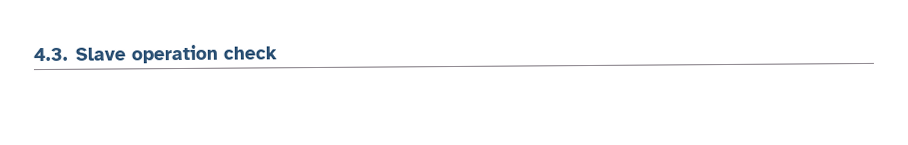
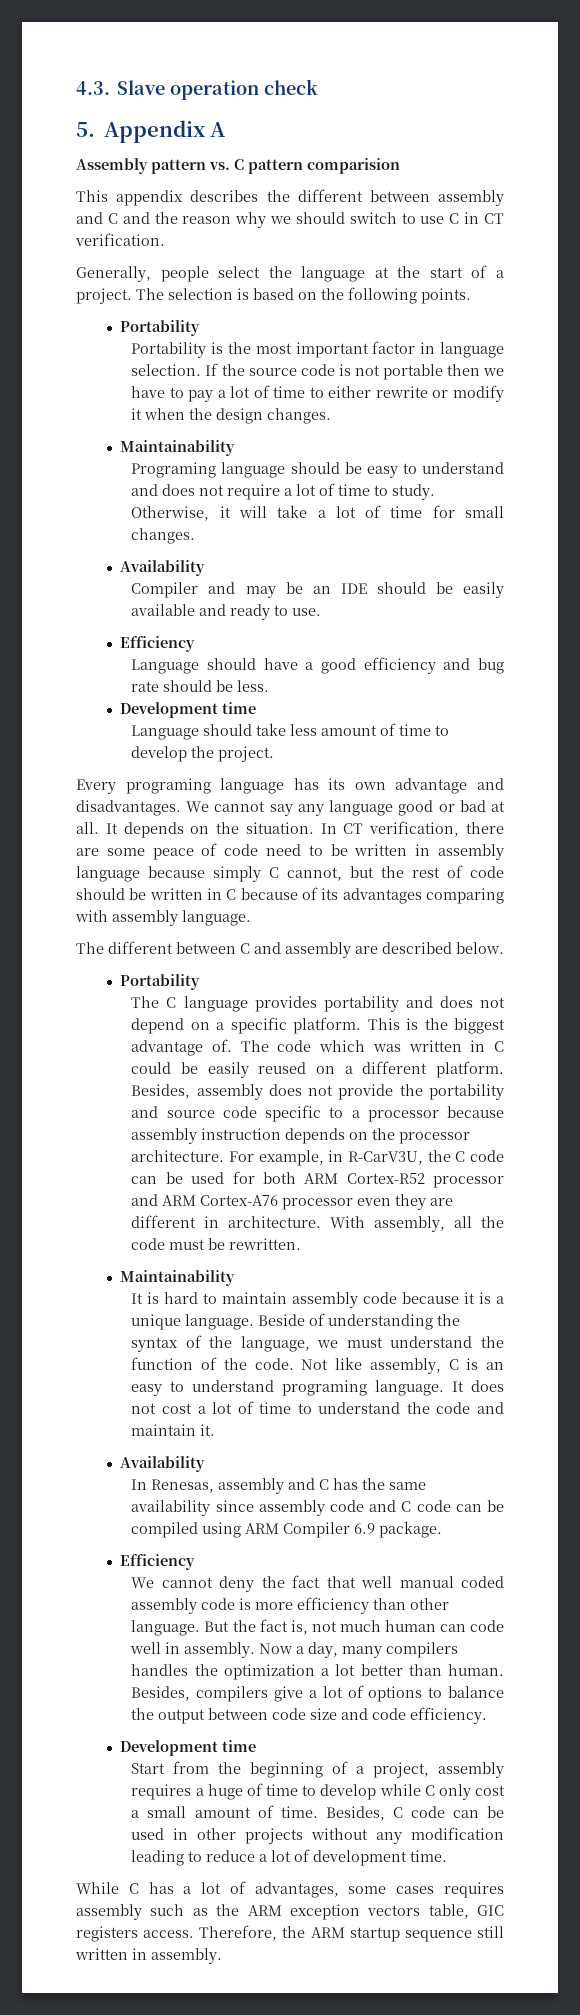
(277, 53) none -> [76,120,227,143] [76,158,400,174] [76,189,504,206] [76,212,505,228] [75,233,165,246] [76,265,504,282] [76,287,471,304] [119,320,200,336] [131,341,505,358] [131,363,504,380] [131,385,504,402] [131,408,332,424] [119,440,235,456] [131,462,504,478] [131,483,436,500] [131,505,504,521] [131,528,196,544] [119,560,205,576] [131,582,504,598] [131,604,322,620] [119,636,195,652] [131,657,504,674] [131,680,270,692] [119,702,256,718] [131,723,450,740] [131,746,275,762] [76,778,504,794] [76,800,506,816] [76,821,504,838] [76,843,505,860] [76,865,504,882] [76,887,504,904] [75,910,251,926] [76,941,504,958] [119,974,200,990] [131,996,505,1012] [131,1017,505,1034] [131,1039,504,1056] [131,1061,504,1078] [131,1084,505,1100] [131,1105,505,1122] [131,1128,471,1144] [131,1150,504,1166] [131,1171,504,1188] [131,1194,454,1210] [131,1215,504,1232] [131,1238,302,1250] [119,1270,235,1286] [131,1292,504,1308] [131,1313,461,1330] [131,1335,505,1352] [131,1357,504,1374] [131,1380,504,1396] [131,1401,504,1414] [131,1424,216,1436] [119,1456,205,1472] [131,1478,427,1494] [131,1500,504,1516] [131,1521,443,1538] [119,1554,195,1570] [131,1575,504,1592] [131,1597,450,1614] [131,1619,504,1636] [130,1642,459,1658] [131,1664,505,1680] [131,1685,504,1702] [131,1707,488,1724] [119,1740,256,1756] [131,1761,504,1778] [131,1783,506,1800] [131,1805,504,1821] [131,1827,504,1844] [131,1849,448,1866] [76,1881,504,1898] [76,1904,504,1920] [76,1925,505,1942] [75,1948,222,1964] // 5. Appendix A // Assembly pattern vs. C pattern comparision // This appendix describes the different between assembly and C and the reason why we should switch to use C in CT verification. // Generally, people select the language at the start of a project. The selection is based on the following points. // Portability // Portability is the most important factor in language selection. If the source code is not portable then we have to pay a lot of time to either rewrite or modify it when the design changes. // Maintainability // Programing language should be easy to understand and does not require a lot of time to study. Otherwise, it will take a lot of time for small changes. // Availability // Compiler and may be an IDE should be easily available and ready to use. // Efficiency // Language should have a good efficiency and bug rate should be less. // Development time // Language should take less amount of time to develop the project. // Every programing language has its own advantage and disadvantages. We cannot say any language good or bad at all. It depends on the situation. In CT verification, there are some peace of code need to be written in assembly language because simply C cannot, but the rest of code should be written in C because of its advantages comparing with assembly language. // The different between C and assembly are described below. // Portability // The C language provides portability and does not depend on a specific platform. This is the biggest advantage of. The code which was written in C could be easily reused on a different platform. Besides, assembly does not provide the portability and source code specific to a processor because assembly instruction depends on the processor architecture. For example, in R-CarV3U, the C code can be used for both ARM Cortex-R52 processor and ARM Cortex-A76 processor even they are different in architecture. With assembly, all the code must be rewritten. // Maintainability // It is hard to maintain assembly code because it is a unique language. Beside of understanding the syntax of the language, we must understand the function of the code. Not like assembly, C is an easy to understand programing language. It does not cost a lot of time to understand the code and maintain it. // Availability // In Renesas, assembly and C has the same availability since assembly code and C code can be compiled using ARM Compiler 6.9 package. // Efficiency // We cannot deny the fact that well manual coded assembly code is more efficiency than other language. But the fact is, not much human can code well in assembly. Now a day, many compilers handles the optimization a lot better than human. Besides, compilers give a lot of options to balance the output between code size and code efficiency. // Development time // Start from the beginning of a project, assembly requires a huge of time to develop while C only cost a small amount of time. Besides, C code can be used in other projects without any modification leading to reduce a lot of development time. // While C has a lot of advantages, some cases requires assembly such as the ARM exception vectors table, GIC registers access. Therefore, the ARM startup sequence still written in assembly.

